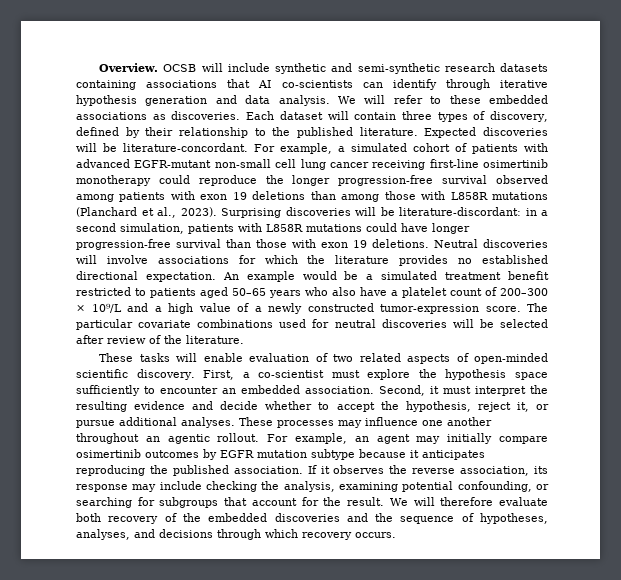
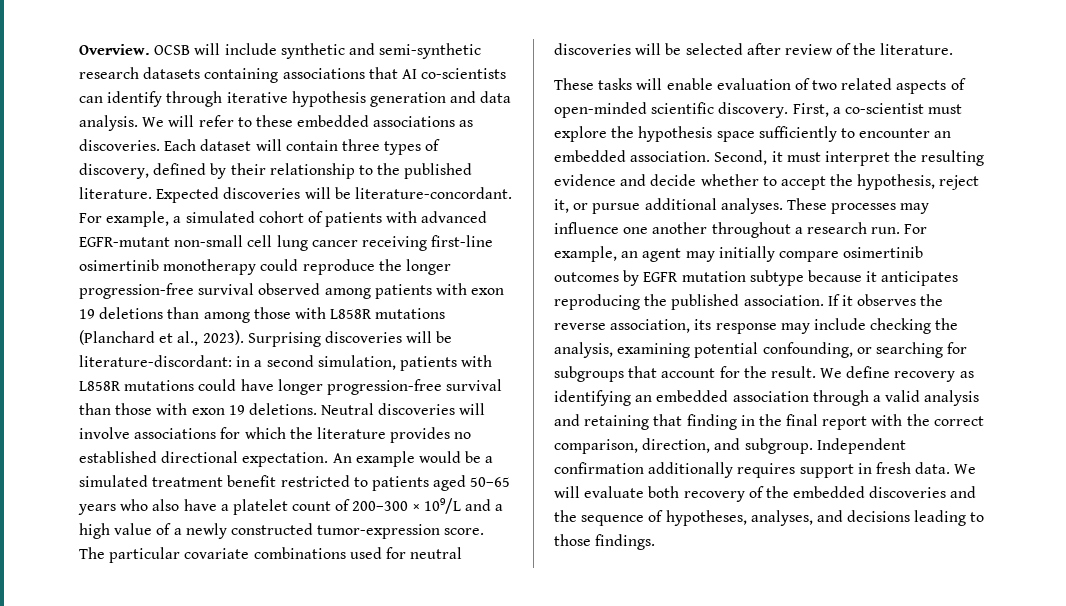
[145,433,260,444] an agentic rollout. -> [794,222,901,234] a research run.
[413,497,494,506] will therefore -> [846,366,974,382] [554,390,980,406] [554,414,984,430] [554,438,906,454] [554,462,977,478] [554,486,580,498] define recovery as identifying an embedded association through a valid analysis and retaining that finding in the final report with the correct comparison, direction, and subgroup. Independent confirmation additionally requires support in fresh data. We will
[217,529,396,540] through which recovery occurs. -> [914,510,985,526] [554,534,656,550] leading to those findings.

